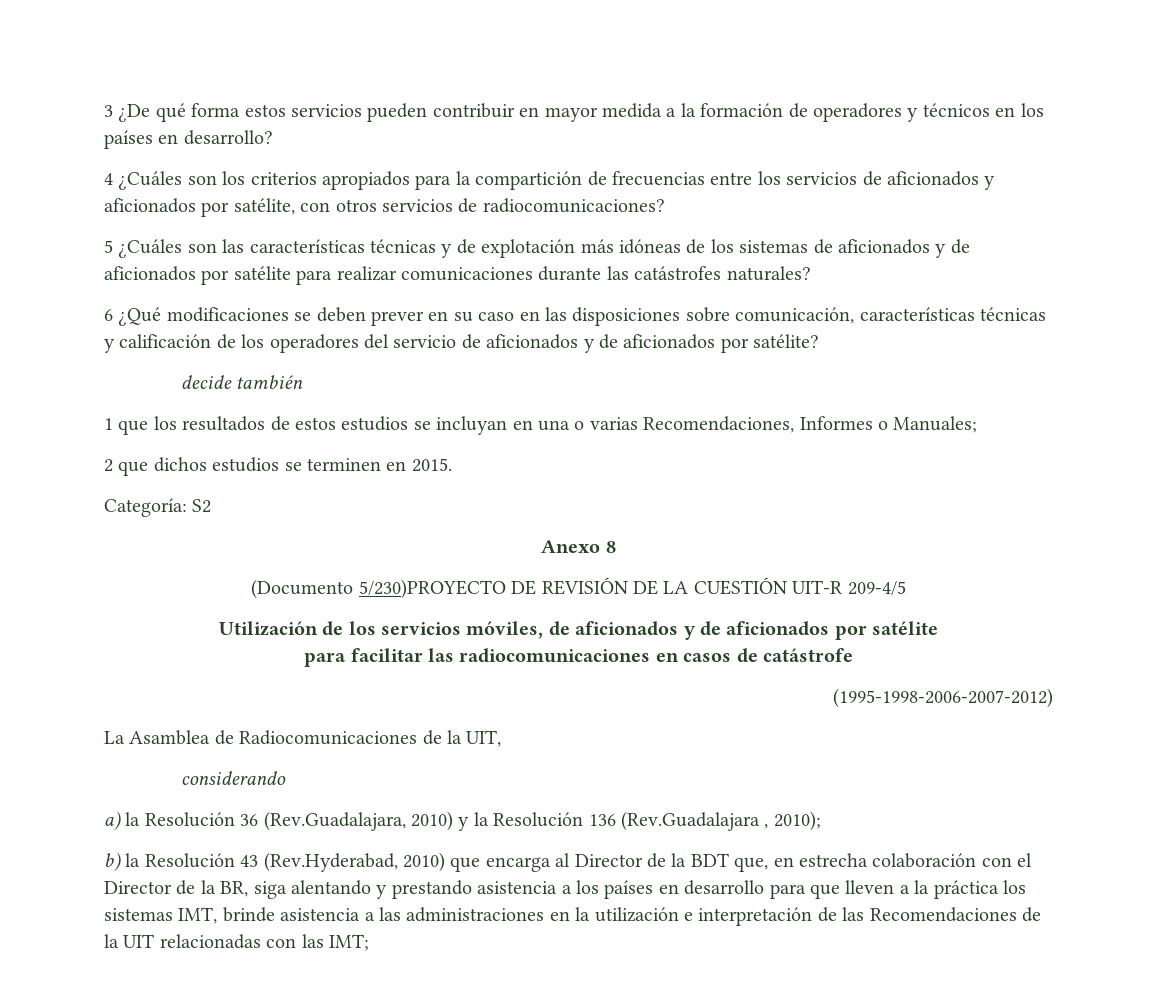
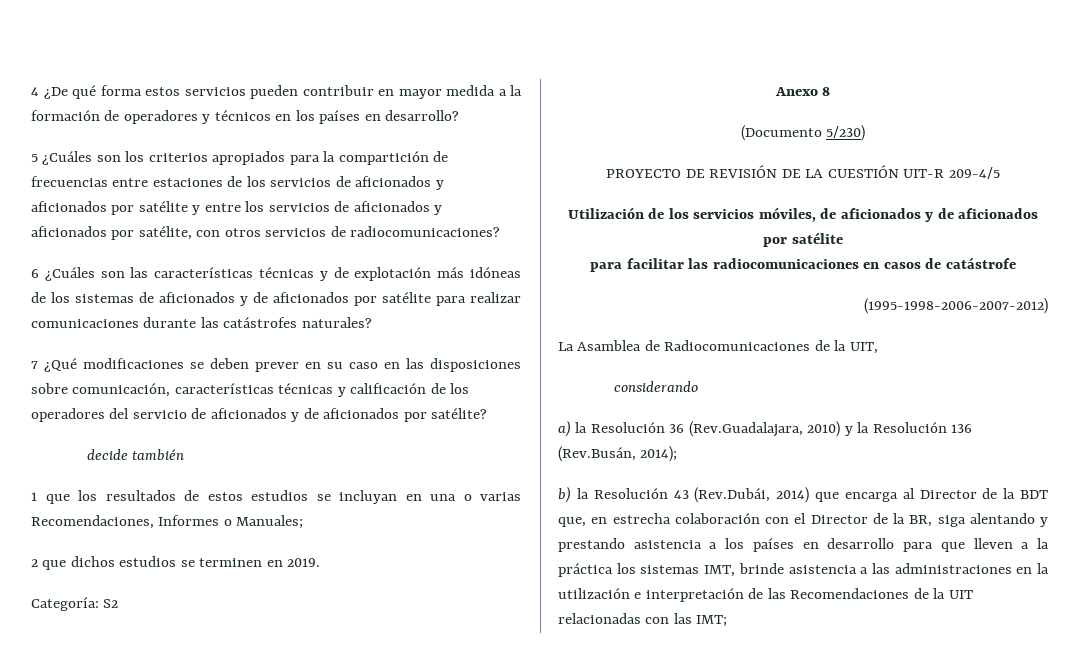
[104,105,113,117] 3 -> [31,87,39,96] 4
[104,173,113,185] 4 -> [31,154,38,162] 5
(753, 178) none -> [152,176,444,190] [31,201,241,215] estaciones de los servicios de aficionados y aficionados por satélite y entre
[104,240,113,253] 5 -> [31,269,39,278] 6
[104,309,113,321] 6 -> [31,361,38,369] 7
[411,458,452,472] 2015. -> [287,558,321,567] 2019.
[358,579,506,599] 5/230)PROYECTO -> [826,125,866,141] [606,169,682,178] 5/230) // PROYECTO
[620,811,821,831] (Rev.Guadalajara , 2010); -> [558,446,678,462] (Rev.Busán, 2014);
[263,852,445,872] (Rev.Hyderabad, 2010) -> [694,487,810,503] (Rev.Dubái, 2014)

